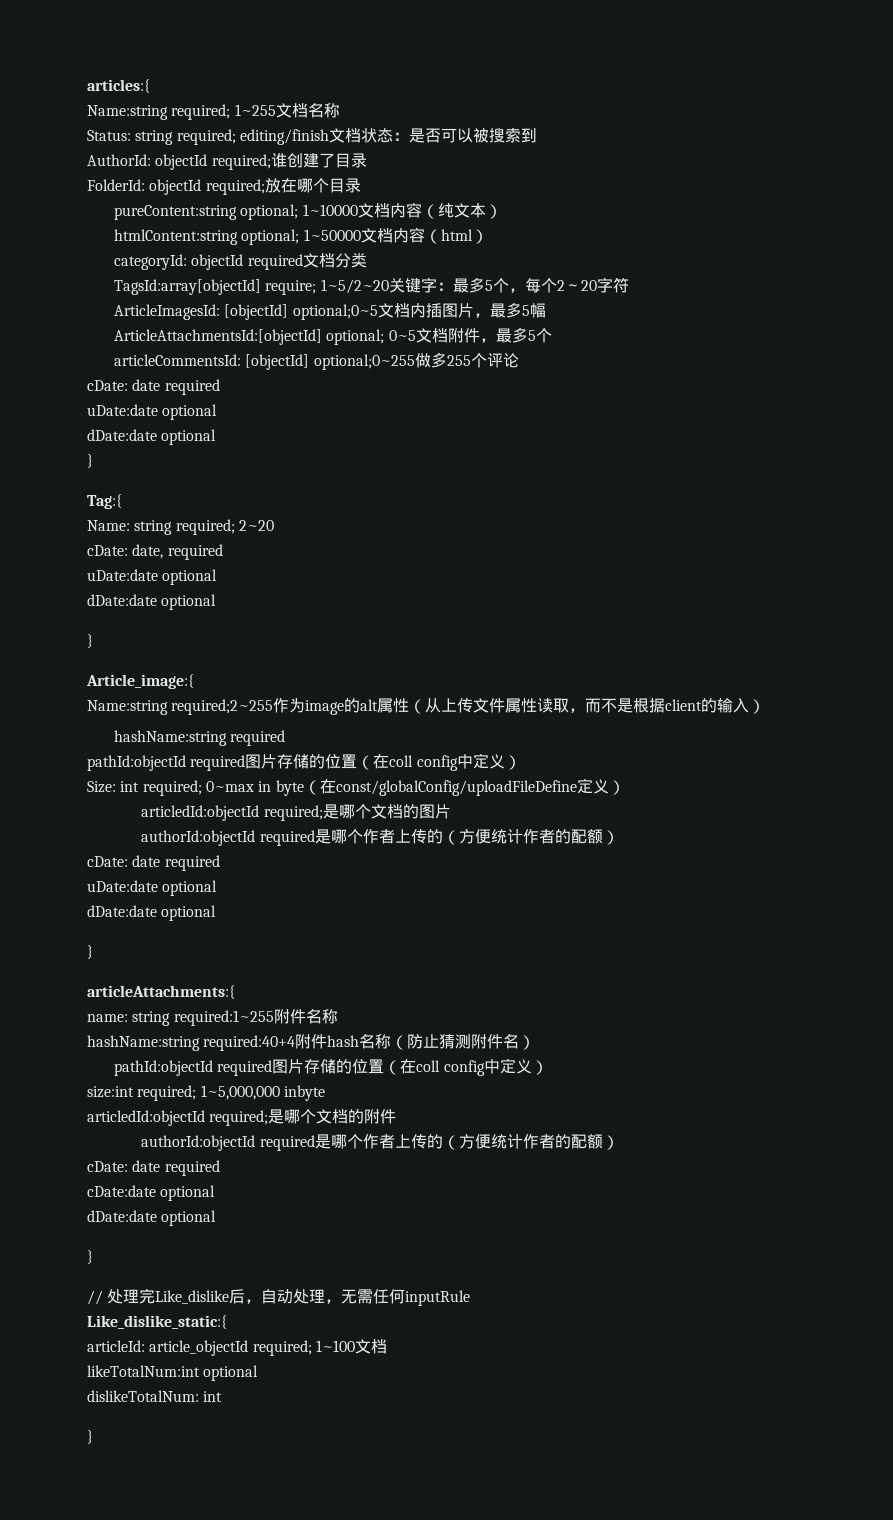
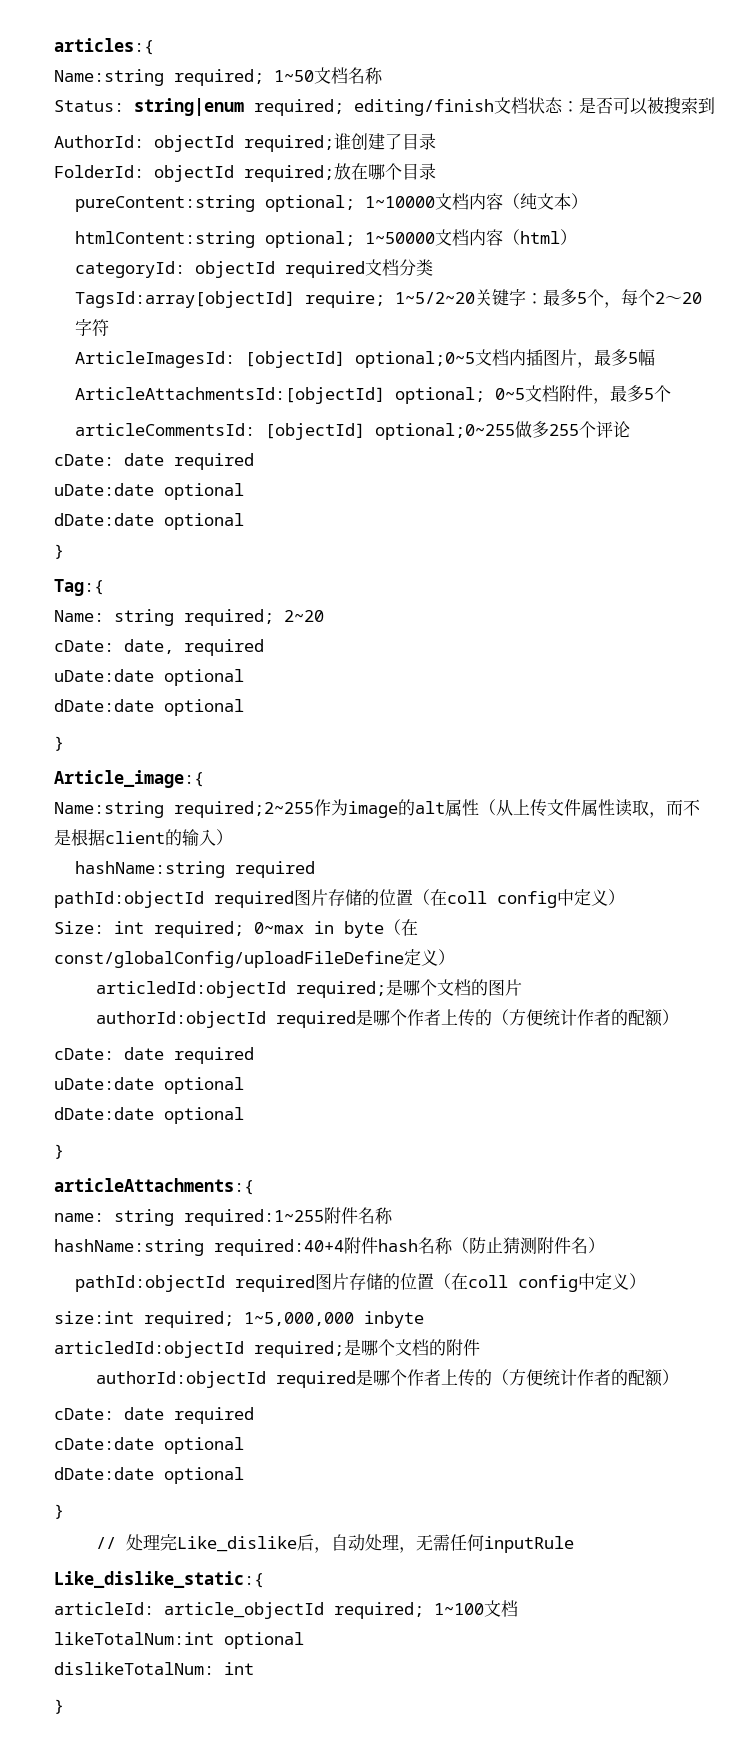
[234,104,276,116] 1~255 -> [274,70,314,82] 1~50
[135,130,174,145] string -> [134,98,244,116] string|enum

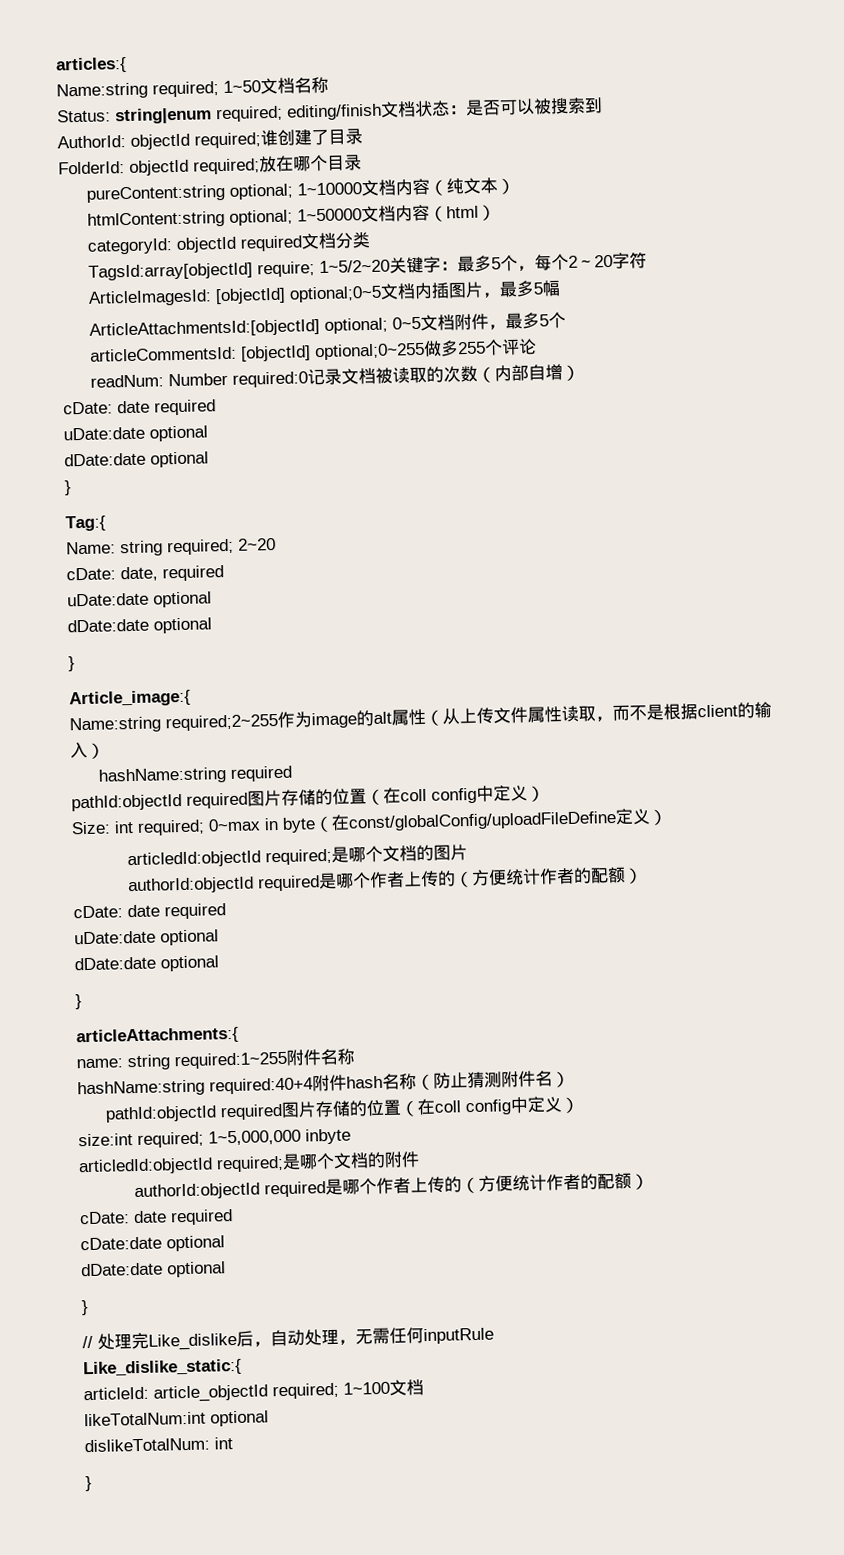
(631, 429) none -> [89,363,580,388] // readNum: Number required:0记录文档被读取的次数（内部自增）

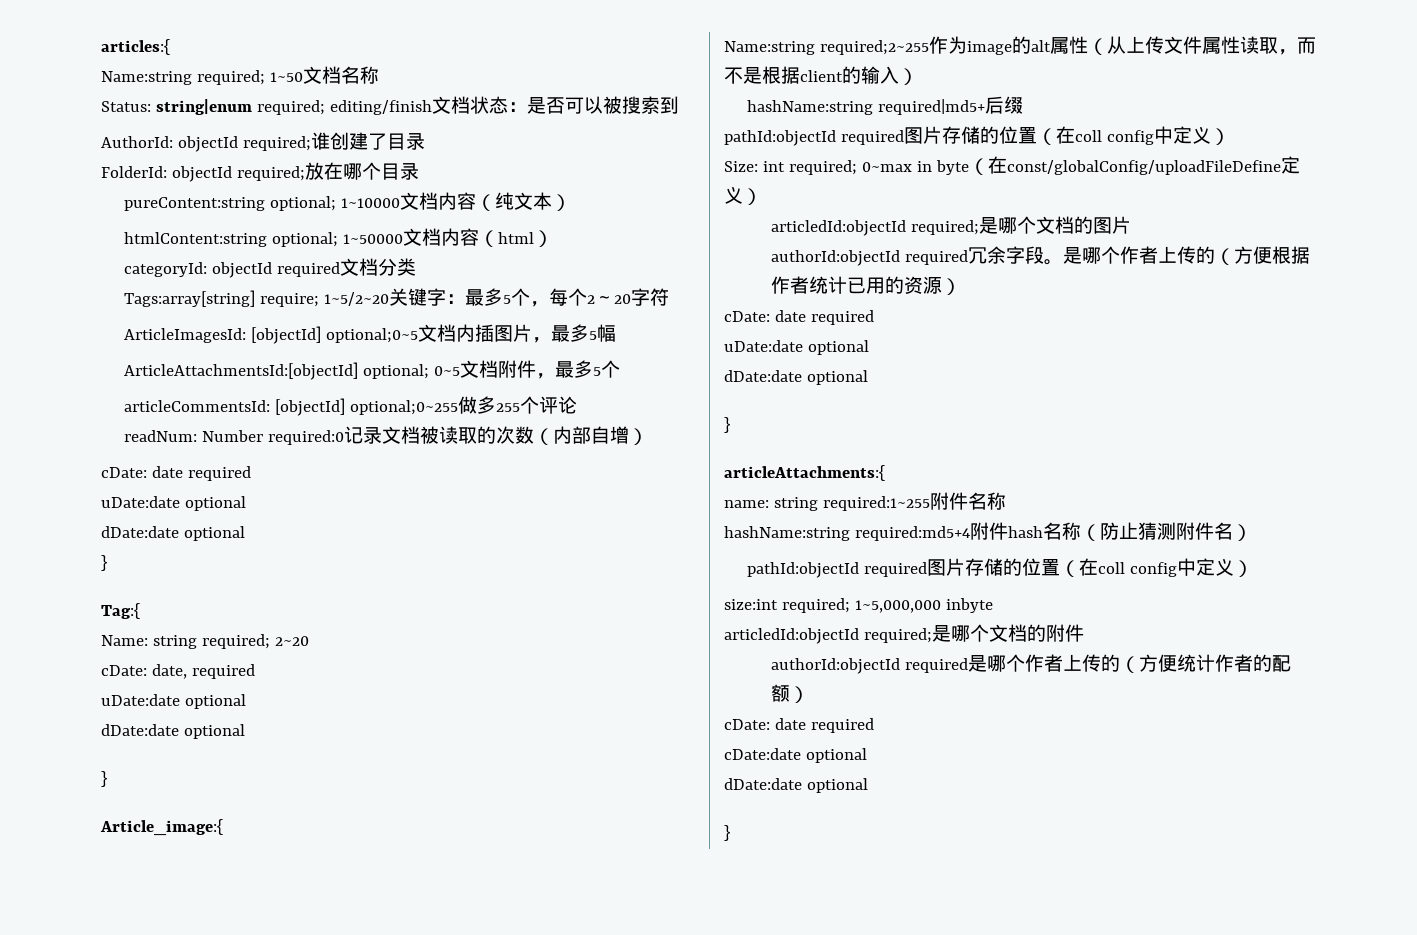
[87,262,253,281] TagsId:array[objectId] -> [124,290,256,307] Tags:array[string]
[229,765,293,782] required -> [878,96,1024,115] required|md5+后缀
[318,866,627,890] 是哪个作者上传的（方便统计作者的配额 -> [967,246,1310,265] [770,276,942,294] 冗余字段。是哪个作者上传的（方便根据作者统计已用的资源
[209,1077,313,1095] required:40+4 -> [854,526,970,541] required:md5+4
[82,1327,494,1351] [83,1358,242,1378] [83,1379,424,1403] [84,1410,269,1427] [84,1437,233,1453] [85,1476,92,1492] // // 处理完Like_dislike后，自动处理，无需任何inputRule // Like_dislike_static:{ // articleId: article_objectId required; 1~100文档 // likeTotalNum:int optional // dislikeTotalNum: int // } -> (730, 833) none

